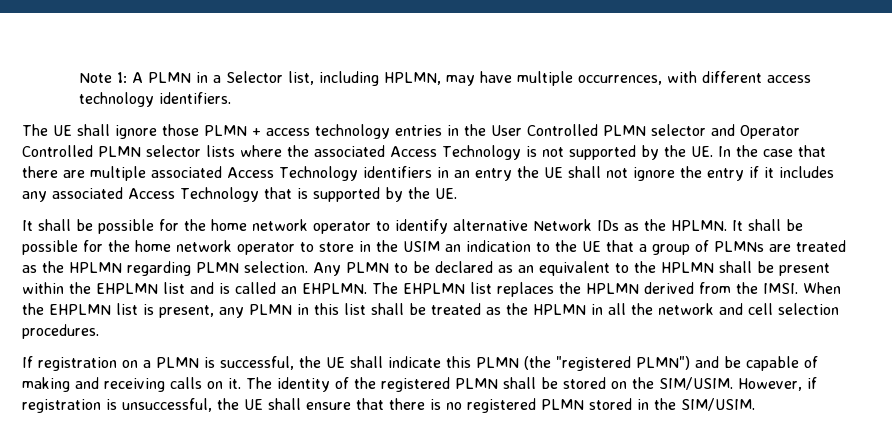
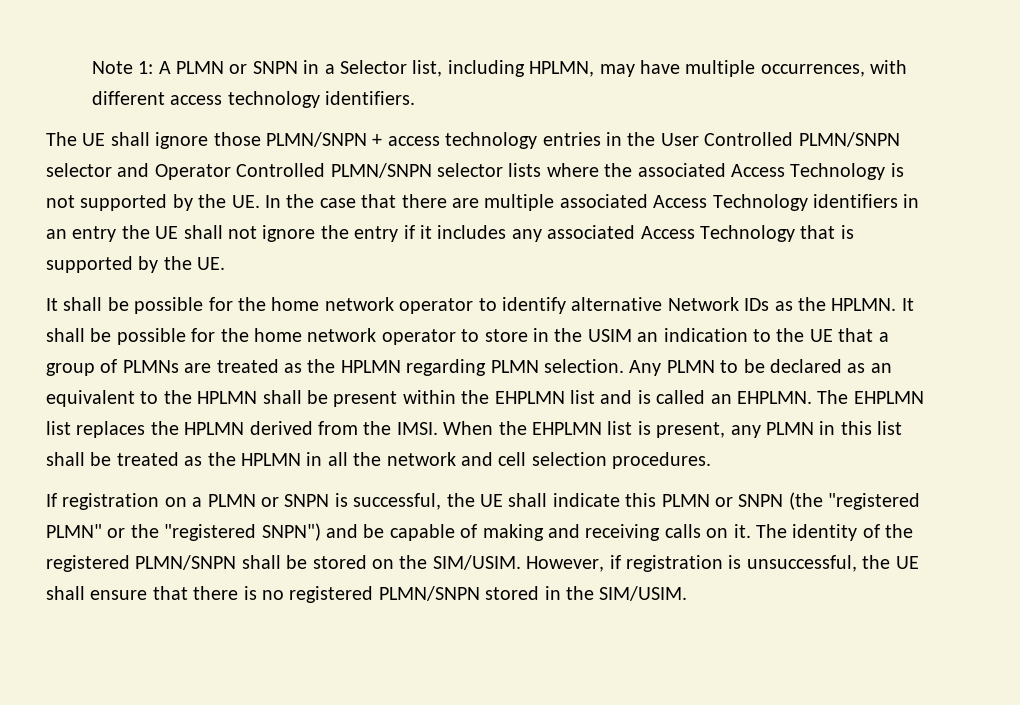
(191, 77) none -> [229,61,298,74] or SNPN
[204,125,247,136] PLMN -> [266,132,367,147] PLMN/SNPN
[603,125,646,136] PLMN -> [798,132,900,147] PLMN/SNPN
[98,146,141,157] PLMN -> [330,163,432,178] PLMN/SNPN
(199, 362) none -> [261,494,330,507] or SNPN
[524,356,690,371] (the "registered PLMN") -> [714,492,921,510] [46,523,321,541] or SNPN (the "registered PLMN" or the "registered SNPN")
[455,378,498,389] PLMN -> [135,555,237,570] PLMN/SNPN
[541,399,584,410] PLMN -> [378,586,480,601] PLMN/SNPN

